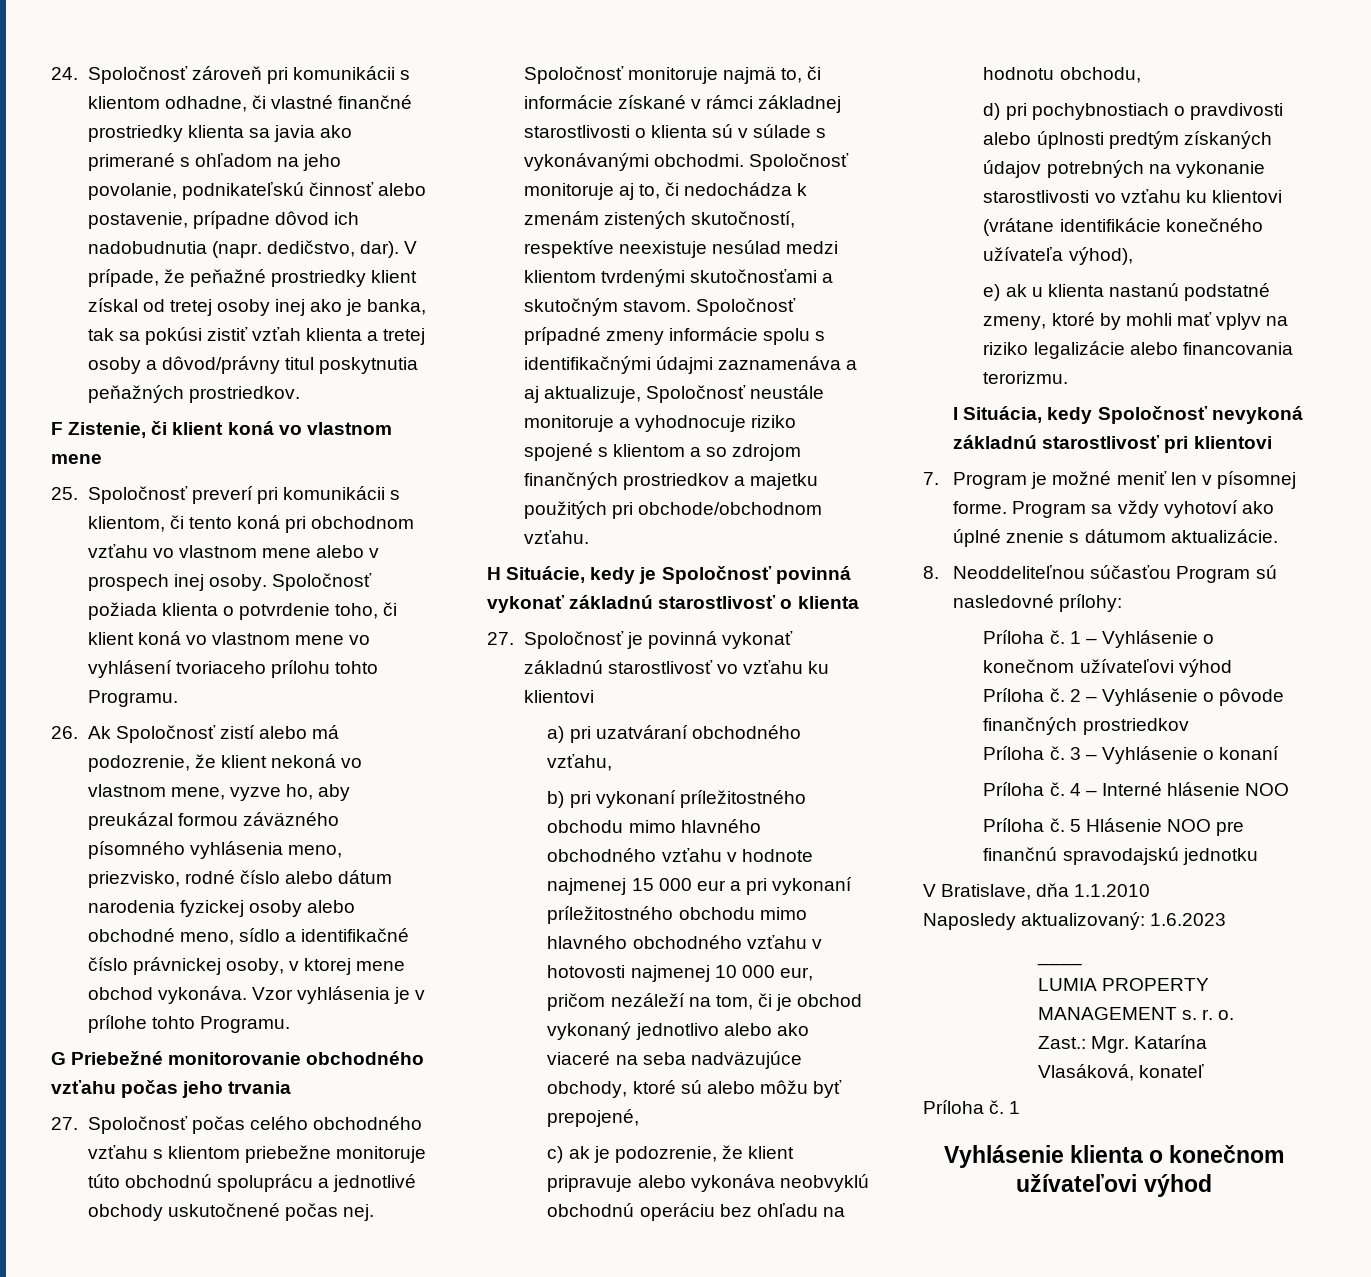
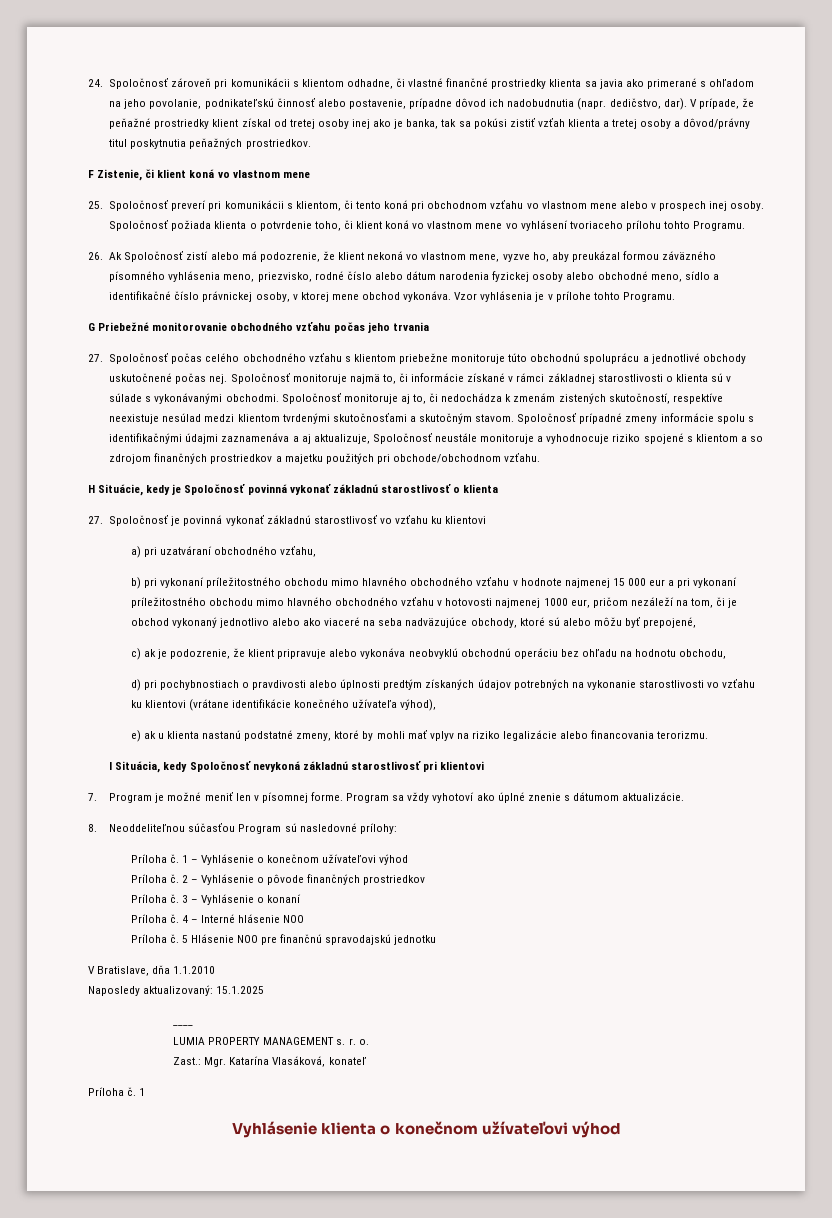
[714,965,775,978] 10 000 -> [543,598,568,606] 1000
[1150,913,1227,926] 1.6.2023 -> [216,986,265,994] 15.1.2025

